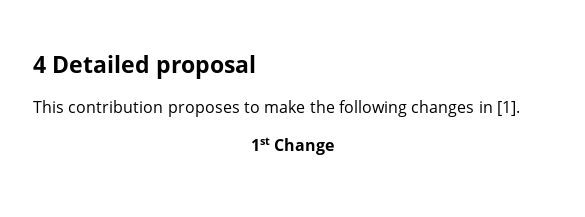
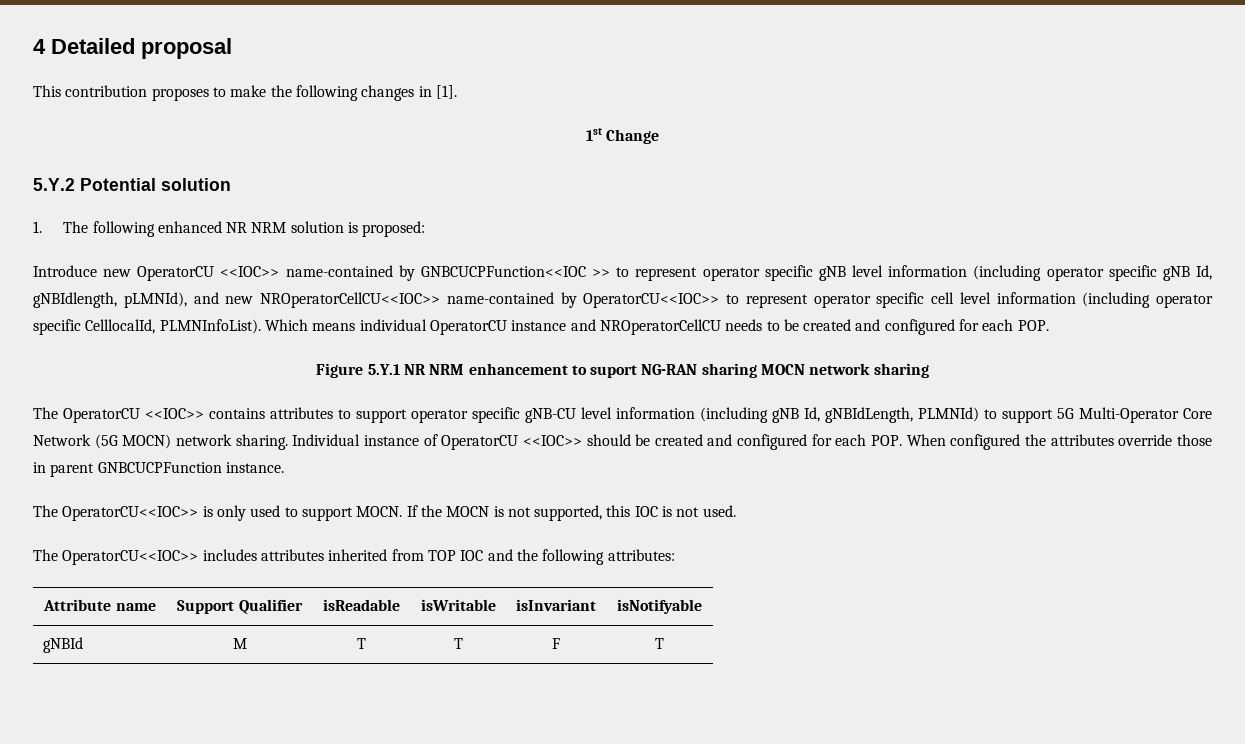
(335, 146) none -> [33,178,231,191] [33,221,426,237] [33,265,1212,281] [33,292,1213,308] [33,319,1049,335] [316,363,929,378] [33,407,1212,423] [33,434,1213,450] [33,462,284,477] [33,505,736,521] [33,549,675,565] [43,599,156,611] [177,599,303,614] [323,599,400,611] [420,599,496,611] [516,599,596,611] [617,599,702,614] [42,637,83,653] [232,638,247,649] [357,638,366,649] [453,638,463,649] [552,638,560,649] [655,638,664,649] // 5.Y.2 Potential solution // 1. The following enhanced NR NRM solution is proposed: // Introduce new OperatorCU <<IOC>> name-contained by GNBCUCPFunction<<IOC >> to represent operator specific gNB level information (including operator specific gNB Id, gNBIdlength, pLMNId), and new NROperatorCellCU<<IOC>> name-contained by OperatorCU<<IOC>> to represent operator specific cell level information (including operator specific CelllocalId, PLMNInfoList). Which means individual OperatorCU instance and NROperatorCellCU needs to be created and configured for each POP. // Figure 5.Y.1 NR NRM enhancement to suport NG-RAN sharing MOCN network sharing // The OperatorCU <<IOC>> contains attributes to support operator specific gNB-CU level information (including gNB Id, gNBIdLength, PLMNId) to support 5G Multi-Operator Core Network (5G MOCN) network sharing. Individual instance of OperatorCU <<IOC>> should be created and configured for each POP. When configured the attributes override those in parent GNBCUCPFunction instance. // The OperatorCU<<IOC>> is only used to support MOCN. If the MOCN is not supported, this IOC is not used. // The OperatorCU<<IOC>> includes attributes inherited from TOP IOC and the following attributes: // Attribute name | Support Qualifier | isReadable | isWritable | isInvariant | isNotifyable // gNBId | M | T | T | F | T

